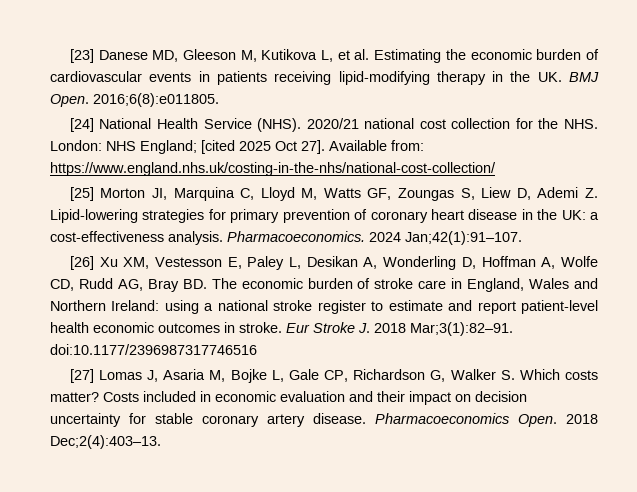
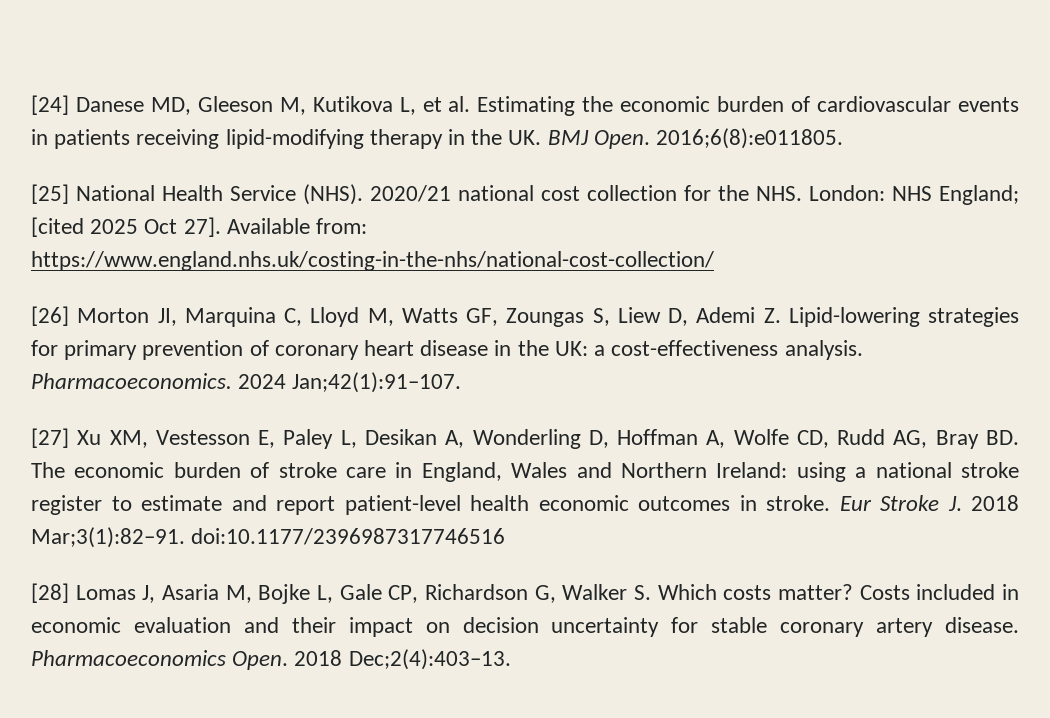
[69,49,94,63] [23] -> [31,95,69,115] [24]
[69,118,94,132] [24] -> [31,184,69,204] [25]
[69,187,94,201] [25] -> [31,306,69,326] [26]
[69,256,94,270] [26] -> [31,428,69,448] [27]
[69,369,94,383] [27] -> [31,583,69,603] [28]

